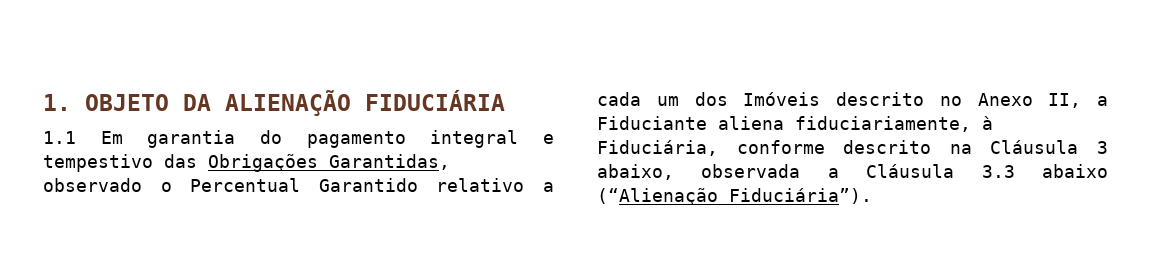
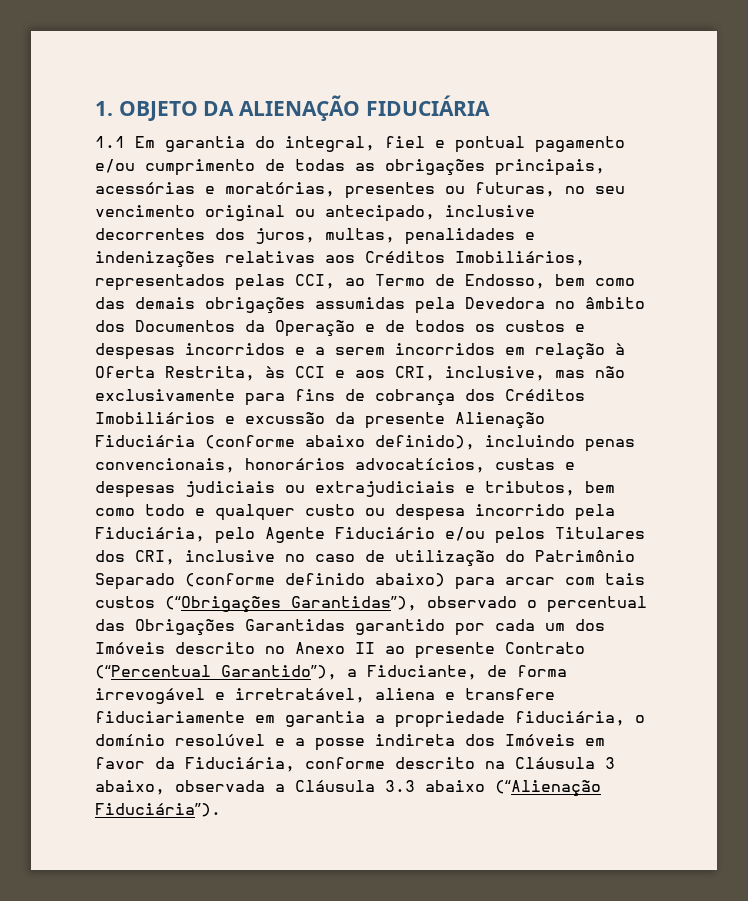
[306,130,554,148] [43,154,450,172] [43,178,554,192] pagamento integral e tempestivo das Obrigações Garantidas, observado o Percentual Garantido relativo a -> [285,136,625,153] [95,159,605,176] [95,182,625,199] [95,205,535,222] [95,228,535,245] [95,251,585,267] [95,274,635,291] [95,297,645,314] [95,320,585,337] [95,343,625,360] [95,366,625,381] [95,389,585,406] [95,412,545,429] [95,435,635,452] [95,458,575,473] [95,481,615,498] [95,504,615,521] [95,527,645,544] [95,550,635,566] [95,573,645,590] [95,596,647,613] [95,619,485,636] integral, fiel e pontual pagamento e/ou cumprimento de todas as obrigações principais, acessórias e moratórias, presentes ou futuras, no seu vencimento original ou antecipado, inclusive decorrentes dos juros, multas, penalidades e indenizações relativas aos Créditos Imobiliários, representados pelas CCI, ao Termo de Endosso, bem como das demais obrigações assumidas pela Devedora no âmbito dos Documentos da Operação e de todos os custos e despesas incorridos e a serem incorridos em relação à Oferta Restrita, às CCI e aos CRI, inclusive, mas não exclusivamente para fins de cobrança dos Créditos Imobiliários e excussão da presente Alienação Fiduciária (conforme abaixo definido), incluindo penas convencionais, honorários advocatícios, custas e despesas judiciais ou extrajudiciais e tributos, bem como todo e qualquer custo ou despesa incorrido pela Fiduciária, pelo Agente Fiduciário e/ou pelos Titulares dos CRI, inclusive no caso de utilização do Patrimônio Separado (conforme definido abaixo) para arcar com tais custos (“Obrigações Garantidas”), observado o percentual das Obrigações Garantidas garantido por
[1048,93,1108,108] [597,116,993,132] II, a Fiduciante aliena fiduciariamente, à -> [355,642,585,659] [95,665,567,680] [95,688,555,704] [95,711,645,728] [95,734,605,751] [95,757,175,769] II ao presente Contrato (“Percentual Garantido”), a Fiduciante, de forma irrevogável e irretratável, aliena e transfere fiduciariamente em garantia a propriedade fiduciária, o domínio resolúvel e a posse indireta dos Imóveis em favor da

